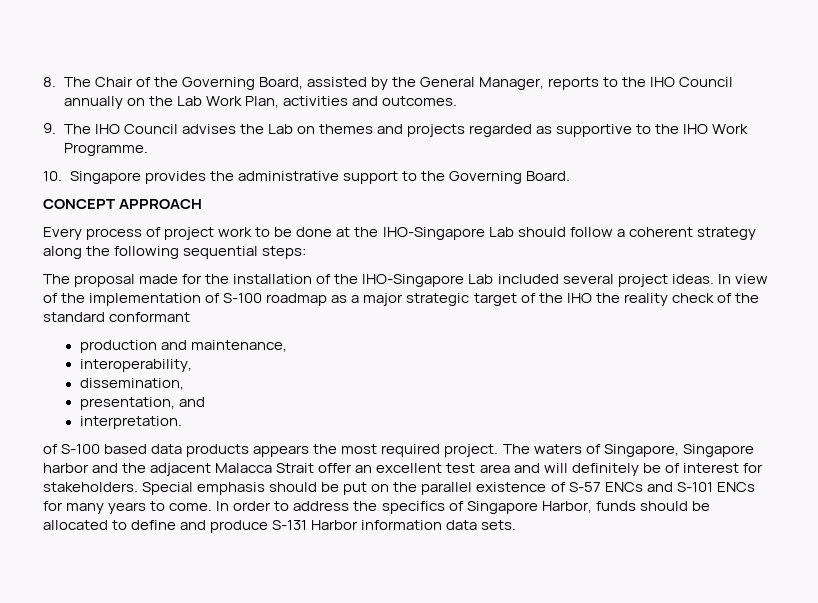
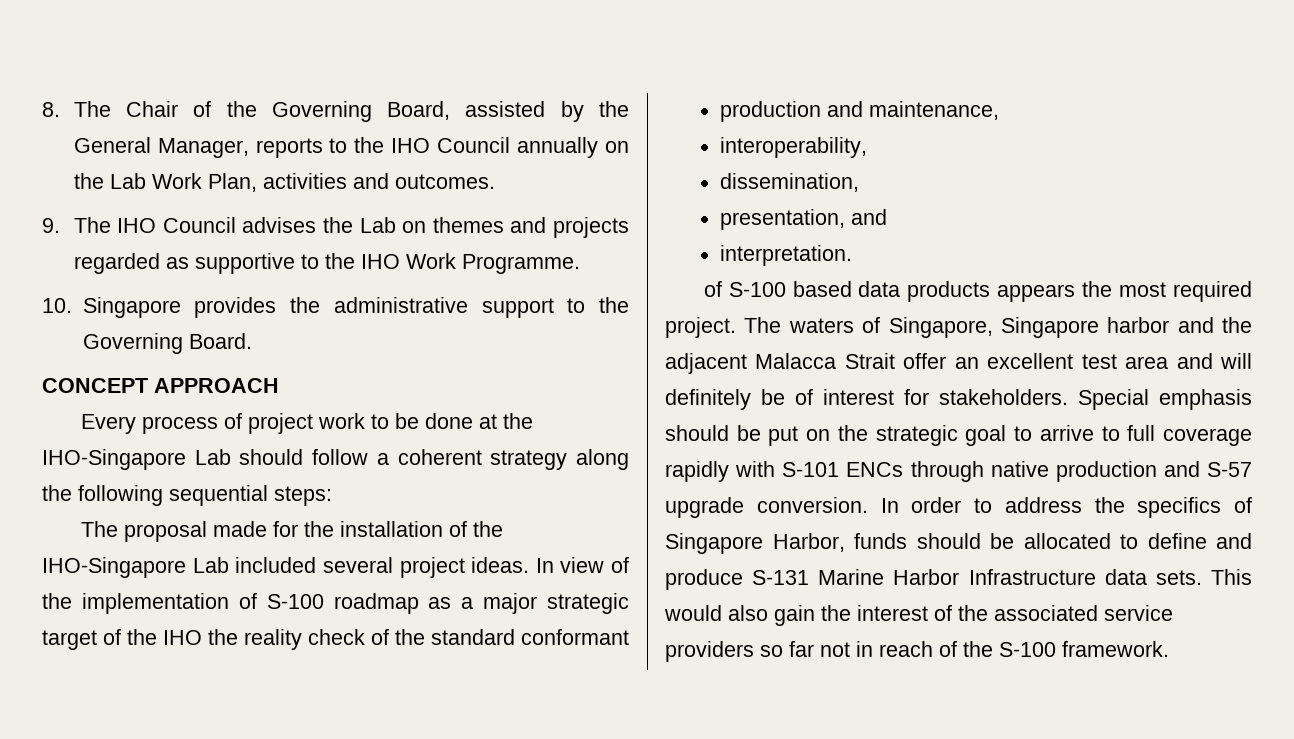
[421,482,755,495] [43,501,213,514] parallel existence of S-57 ENCs and S-101 ENCs for many years to come. -> [875,425,1252,446] [665,461,1252,482] [665,497,868,518] strategic goal to arrive to full coverage rapidly with S-101 ENCs through native production and S-57 upgrade conversion.
[311,520,517,530] Harbor information data sets. -> [818,569,1252,585] [664,605,1173,626] [665,641,1169,662] Marine Harbor Infrastructure data sets. This would also gain the interest of the associated service providers so far not in reach of the S-100 framework.

